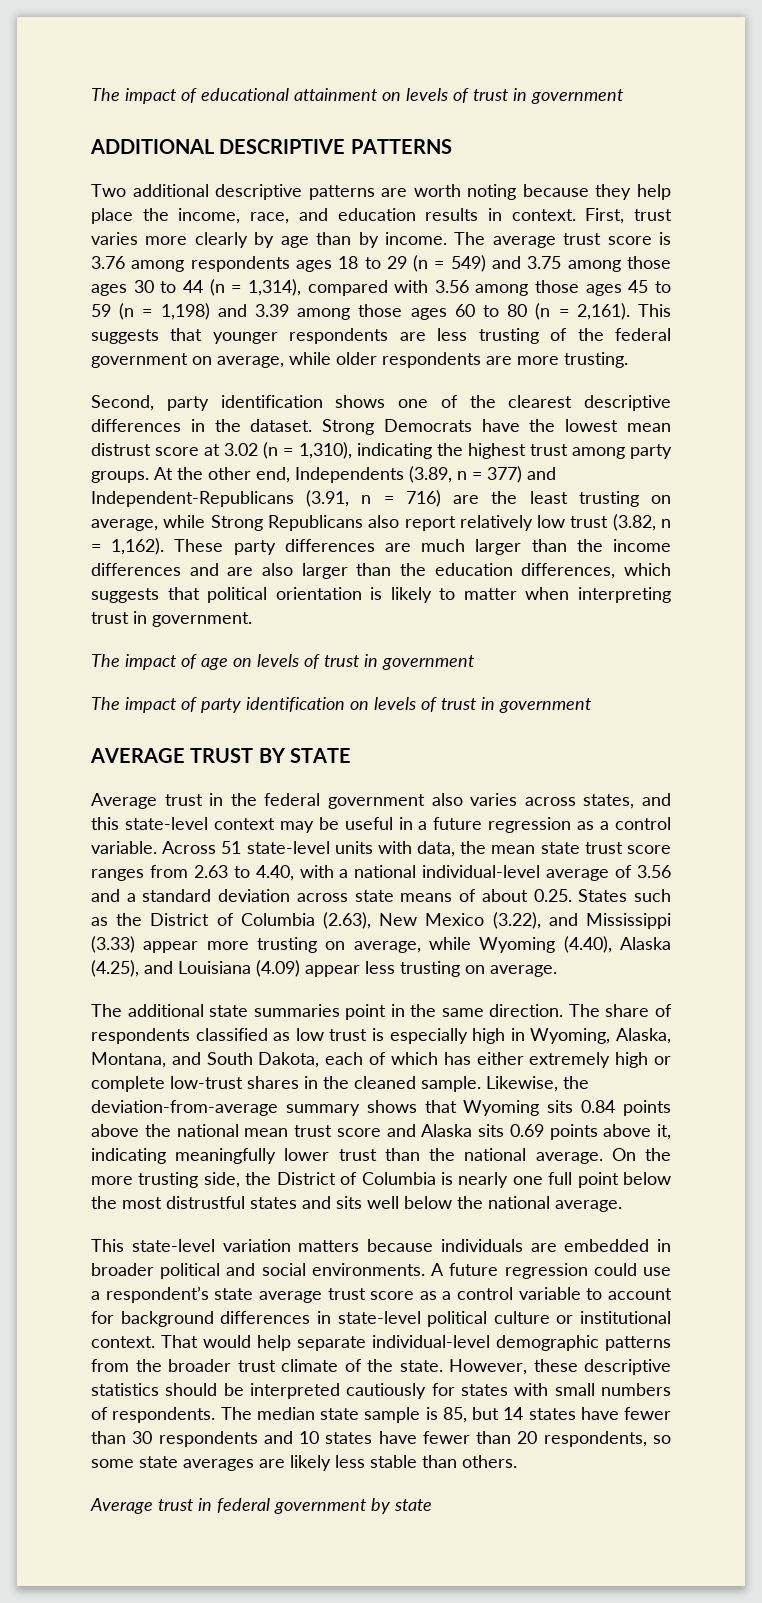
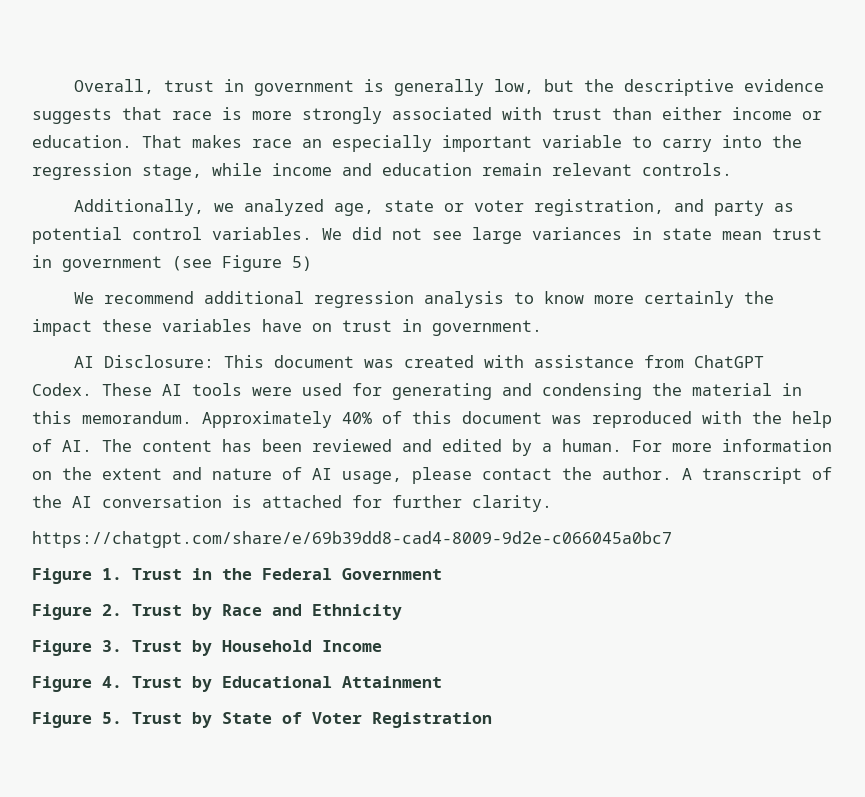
[91,88,624,104] [90,139,452,154] [91,184,671,200] [91,208,672,224] [91,232,671,248] [91,255,672,272] [91,279,671,296] [91,303,671,320] [91,328,672,344] [91,352,628,368] [91,395,671,411] [91,419,671,435] [91,442,672,459] [91,466,556,483] [91,490,671,507] [91,514,671,531] [91,538,671,555] [91,563,671,579] [91,587,671,603] [91,611,252,627] [91,654,475,670] [91,697,592,713] [90,748,352,763] [91,793,672,809] [91,817,671,833] [91,841,671,857] [91,865,671,881] [91,889,672,902] [91,912,671,929] [91,936,671,953] [91,960,557,977] [91,1004,672,1020] [91,1028,672,1044] [91,1052,671,1068] [91,1076,589,1092] [91,1100,671,1116] [91,1124,671,1140] [91,1148,671,1164] [91,1172,671,1188] [91,1196,622,1212] [91,1239,671,1252] [91,1263,671,1279] [91,1286,672,1303] [91,1311,671,1327] [91,1335,671,1351] [91,1359,671,1375] [91,1383,671,1399] [91,1407,671,1423] [91,1431,671,1447] [91,1455,517,1471] [90,1498,432,1514] The impact of educational attainment on levels of trust in government // ADDITIONAL DESCRIPTIVE PATTERNS // Two additional descriptive patterns are worth noting because they help place the income, race, and education results in context. First, trust varies more clearly by age than by income. The average trust score is 3.76 among respondents ages 18 to 29 (n = 549) and 3.75 among those ages 30 to 44 (n = 1,314), compared with 3.56 among those ages 45 to 59 (n = 1,198) and 3.39 among those ages 60 to 80 (n = 2,161). This suggests that younger respondents are less trusting of the federal government on average, while older respondents are more trusting. // Second, party identification shows one of the clearest descriptive differences in the dataset. Strong Democrats have the lowest mean distrust score at 3.02 (n = 1,310), indicating the highest trust among party groups. At the other end, Independents (3.89, n = 377) and Independent-Republicans (3.91, n = 716) are the least trusting on average, while Strong Republicans also report relatively low trust (3.82, n = 1,162). These party differences are much larger than the income differences and are also larger than the education differences, which suggests that political orientation is likely to matter when interpreting trust in government. // The impact of age on levels of trust in government // The impact of party identification on levels of trust in government // AVERAGE TRUST BY STATE // Average trust in the federal government also varies across states, and this state-level context may be useful in a future regression as a control variable. Across 51 state-level units with data, the mean state trust score ranges from 2.63 to 4.40, with a national individual-level average of 3.56 and a standard deviation across state means of about 0.25. States such as the District of Columbia (2.63), New Mexico (3.22), and Mississippi (3.33) appear more trusting on average, while Wyoming (4.40), Alaska (4.25), and Louisiana (4.09) appear less trusting on average. // The additional state summaries point in the same direction. The share of respondents classified as low trust is especially high in Wyoming, Alaska, Montana, and South Dakota, each of which has either extremely high or complete low-trust shares in the cleaned sample. Likewise, the deviation-from-average summary shows that Wyoming sits 0.84 points above the national mean trust score and Alaska sits 0.69 points above it, indicating meaningfully lower trust than the national average. On the more trusting side, the District of Columbia is nearly one full point below the most distrustful states and sits well below the national average. // This state-level variation matters because individuals are embedded in broader political and social environments. A future regression could use a respondent’s state average trust score as a control variable to account for background differences in state-level political culture or institutional context. That would help separate individual-level demographic patterns from the broader trust climate of the state. However, these descriptive statistics should be interpreted cautiously for states with small numbers of respondents. The median state sample is 85, but 14 states have fewer than 30 respondents and 10 states have fewer than 20 respondents, so some state averages are likely less stable than others. // Average trust in federal government by state -> [73,79,824,96] [32,107,822,124] [32,135,802,152] [32,163,732,180] [73,199,794,216] [32,227,822,244] [32,255,312,272] [73,291,774,308] [32,319,542,336] [73,355,764,368] [32,383,802,400] [32,411,832,428] [32,439,832,456] [32,467,832,484] [32,495,552,512] [32,531,672,548] [32,568,442,584] [32,604,402,620] [32,640,382,656] [32,676,442,692] [32,712,492,728] Overall, trust in government is generally low, but the descriptive evidence suggests that race is more strongly associated with trust than either income or education. That makes race an especially important variable to carry into the regression stage, while income and education remain relevant controls. // Additionally, we analyzed age, state or voter registration, and party as potential control variables. We did not see large variances in state mean trust in government (see Figure 5) // We recommend additional regression analysis to know more certainly the impact these variables have on trust in government. // AI Disclosure: This document was created with assistance from ChatGPT Codex. These AI tools were used for generating and condensing the material in this memorandum. Approximately 40% of this document was reproduced with the help of AI. The content has been reviewed and edited by a human. For more information on the extent and nature of AI usage, please contact the author. A transcript of the AI conversation is attached for further clarity. // https://chatgpt.com/share/e/69b39dd8-cad4-8009-9d2e-c066045a0bc7 // Figure 1. Trust in the Federal Government // Figure 2. Trust by Race and Ethnicity // Figure 3. Trust by Household Income // Figure 4. Trust by Educational Attainment // Figure 5. Trust by State of Voter Registration

